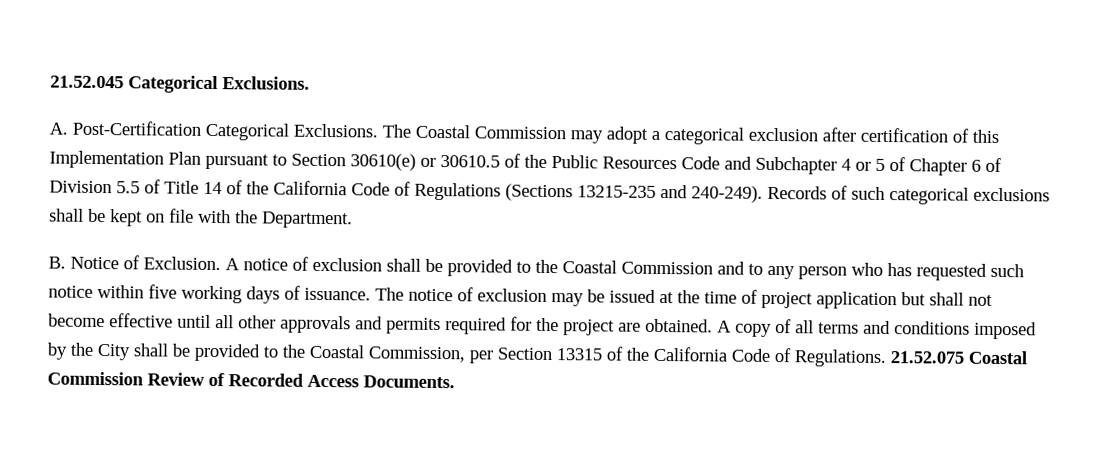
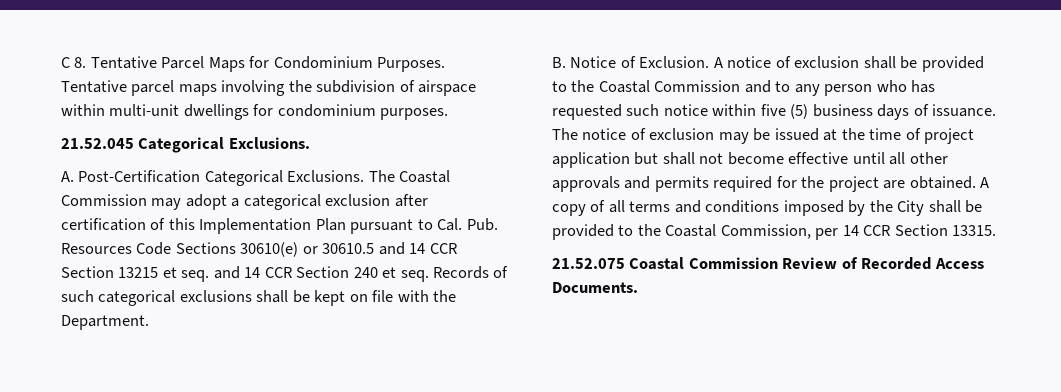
(50, 82) none -> [61,56,446,72] [61,80,477,96] [61,104,449,120] C 8. Tentative Parcel Maps for Condominium Purposes. Tentative parcel maps involving the subdivision of airspace within multi-unit dwellings for condominium purposes. //
[291,153,1002,176] [49,179,763,203] Section 30610(e) or 30610.5 of the Public Resources Code and Subchapter 4 or 5 of Chapter 6 of Division 5.5 of Title 14 of the California Code of Regulations (Sections 13215-235 and 240-249). -> [437,218,498,231] [61,242,457,257] [61,266,429,282] Cal. Pub. Resources Code Sections 30610(e) or 30610.5 and 14 CCR Section 13215 et seq. and 14 CCR Section 240 et seq.
[181,285,242,304] working -> [790,104,873,119] (5) business
[497,346,886,367] Section 13315 of the California Code of Regulations. -> [842,224,997,236] 14 CCR Section 13315. //

